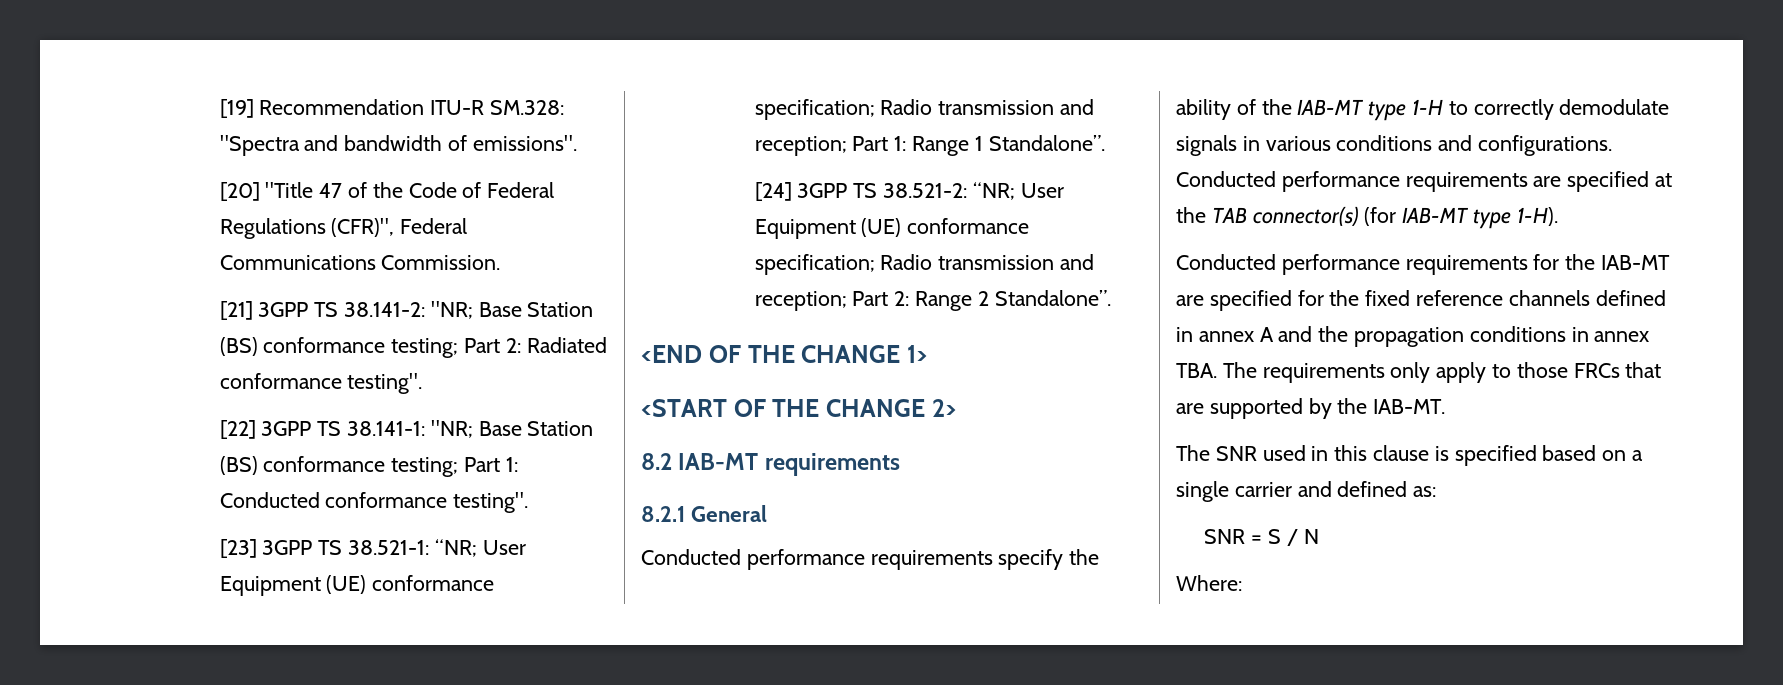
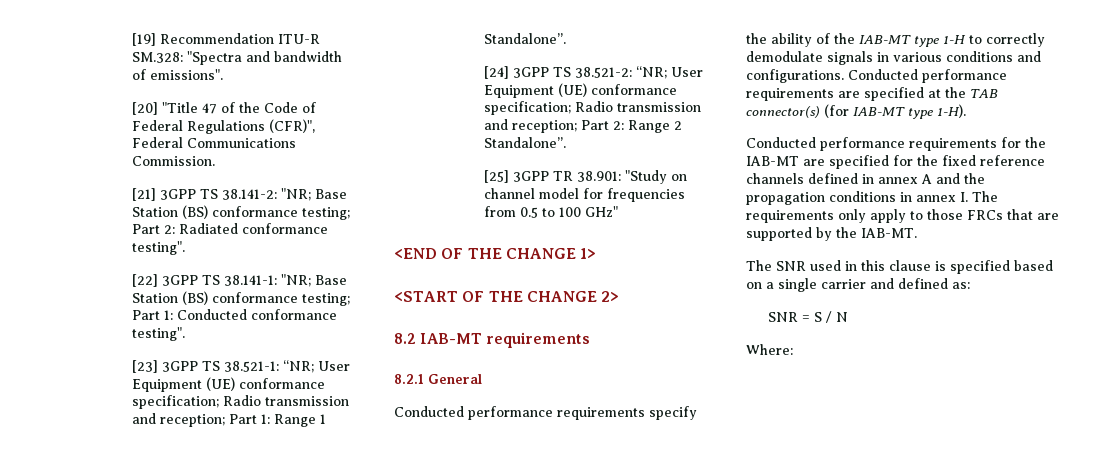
(1111, 298) none -> [483,170,687,184] [483,188,685,202] [483,206,618,218] // [25] 3GPP TR 38.901: "Study on channel model for frequencies from 0.5 to 100 GHz"
[1176,363,1217,378] TBA. -> [960,192,968,202] I.

